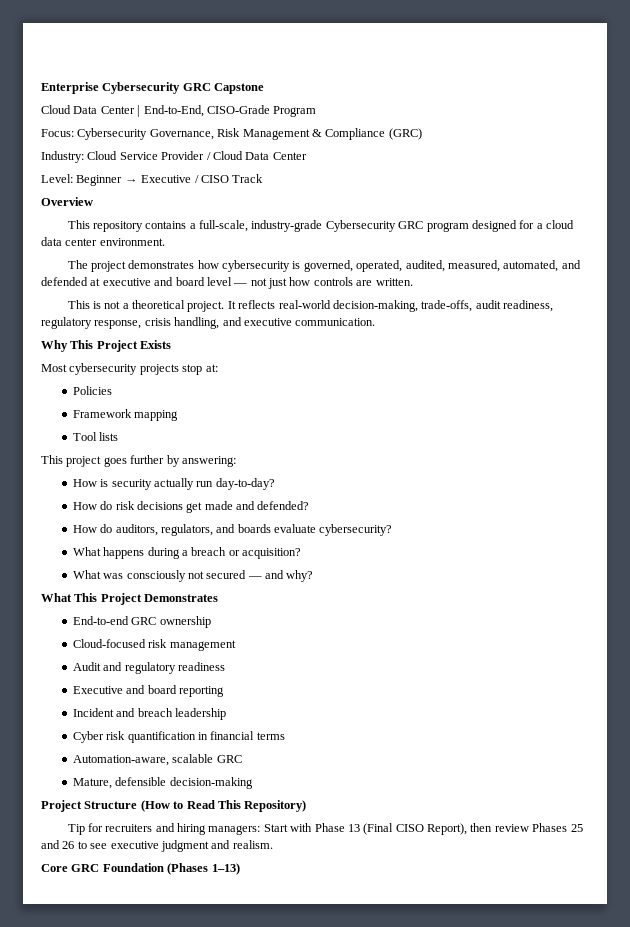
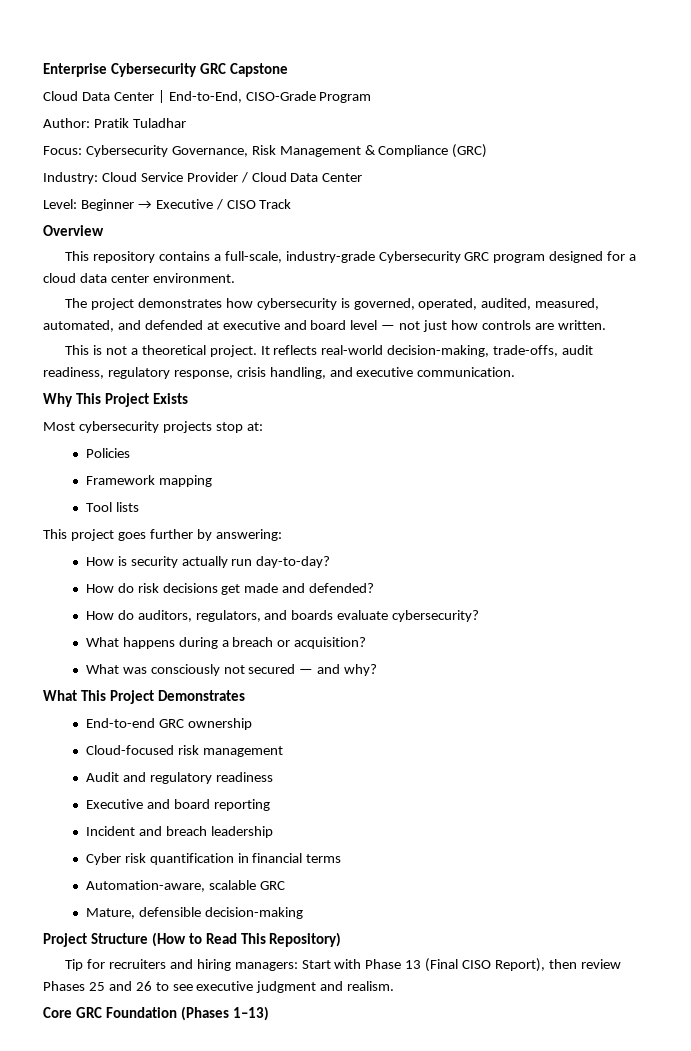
(317, 111) none -> [43,118,186,128] // Author: Pratik Tuladhar

